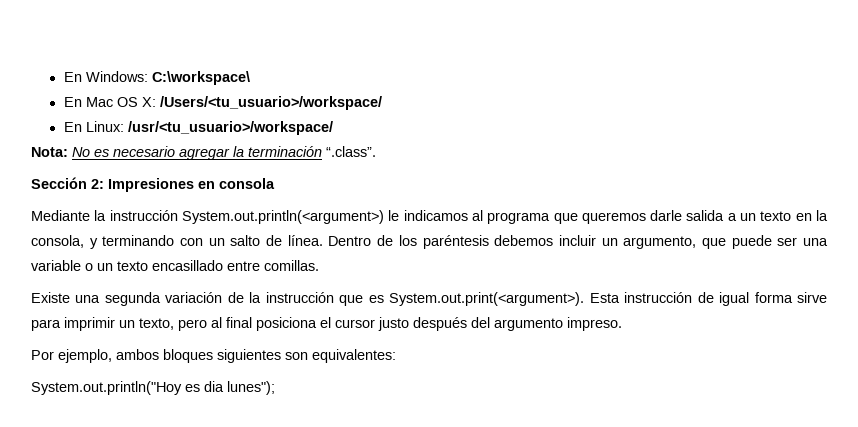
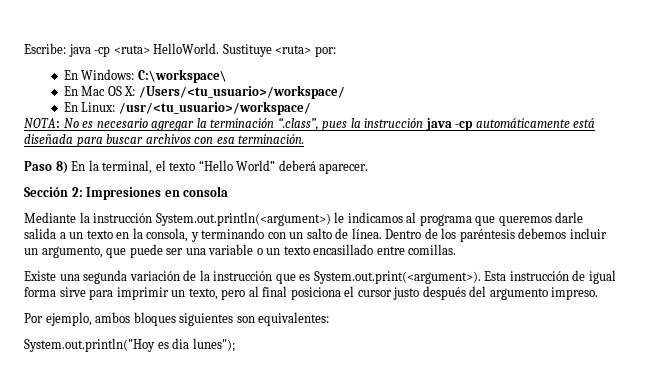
(63, 77) none -> [24,43,336,57] Escribe: java -cp <ruta> HelloWorld. Sustituye <ruta> por: //
[31,147,68,157] Nota: -> [24,118,60,128] NOTA:
[326,146,376,157] “.class”. -> [277,117,596,131] [24,134,305,147] [24,160,369,174] “.class”, pues la instrucción java -cp automáticamente está diseñada para buscar archivos con esa terminación. // Paso 8) En la terminal, el texto “Hello World” deberá aparecer.

